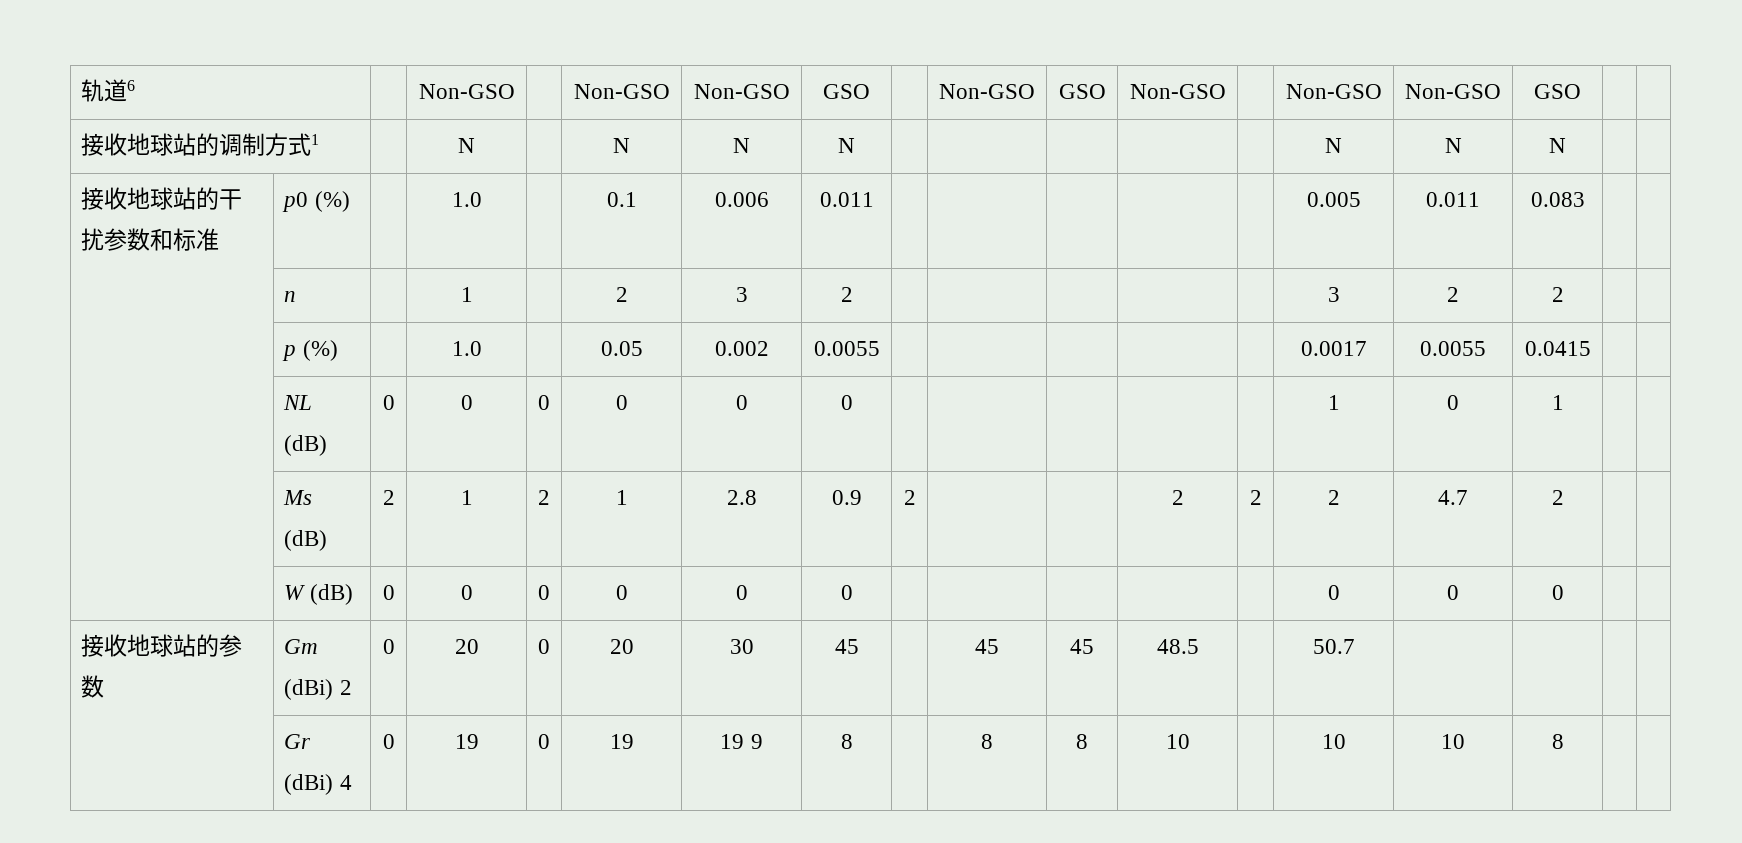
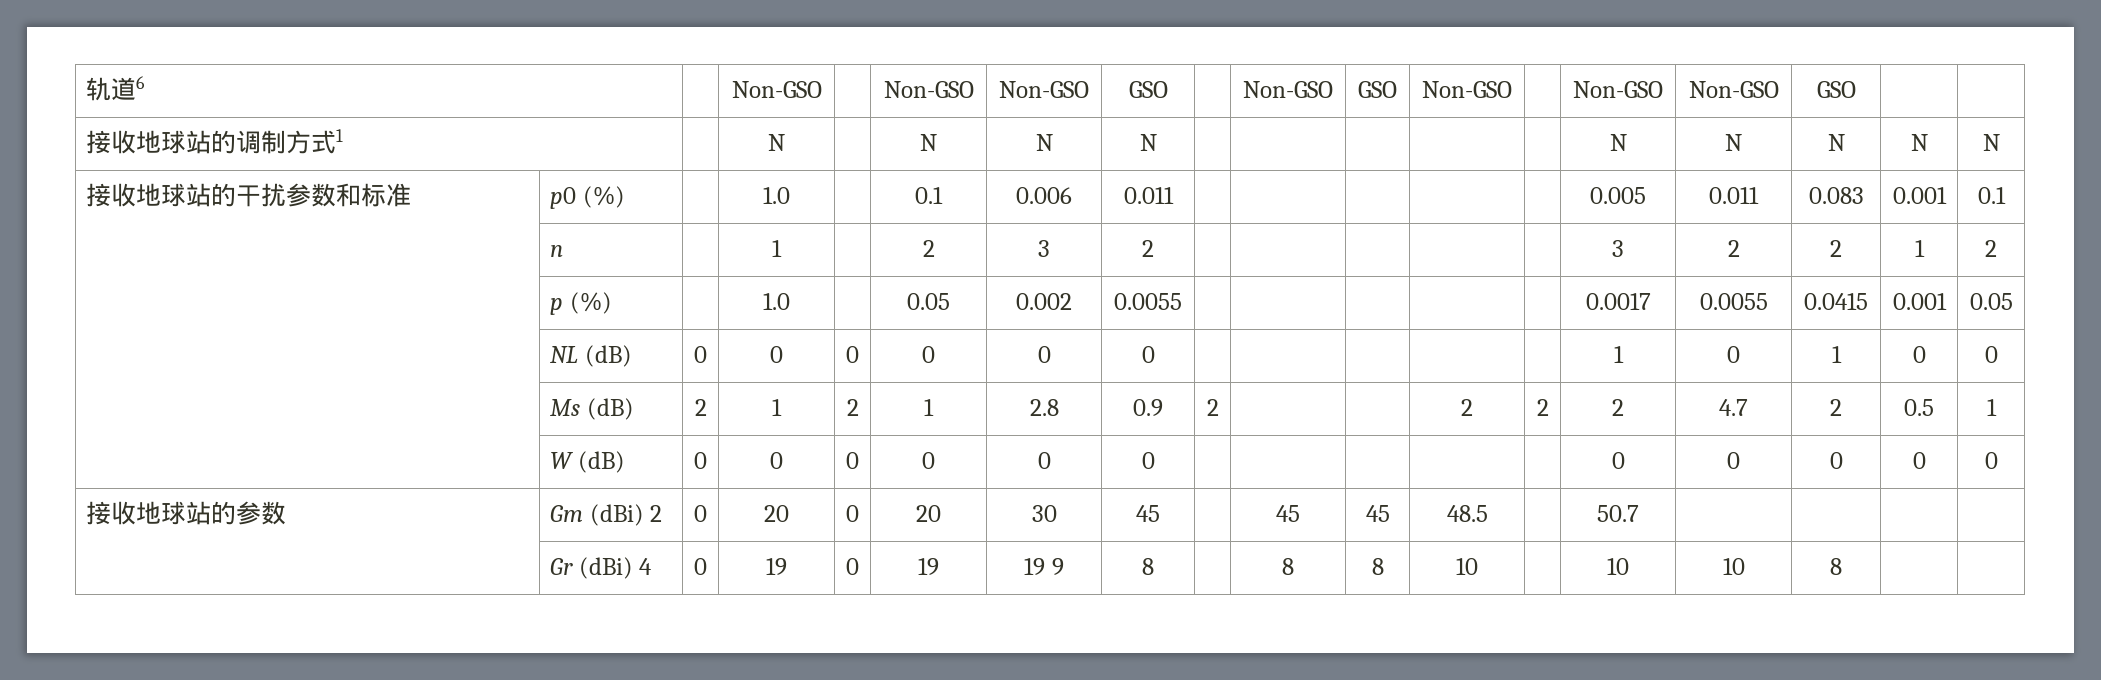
(1566, 145) | -> [1910,134,1928,151] [1982,134,2000,151] N | N
(1585, 199) | -> [1892,187,1947,204] [1977,187,2006,204] 0.001 | 0.1
(1564, 294) | -> [1914,240,1925,257] [1985,240,1997,257] 1 | 2
(1591, 348) | -> [1892,293,1947,310] [1969,293,2013,310] 0.001 | 0.05
(1564, 402) | -> [1912,346,1926,363] [1984,346,1998,363] 0 | 0
(1564, 497) | -> [1904,399,1934,416] [1986,399,1997,416] 0.5 | 1
(1564, 592) | -> [1912,452,1926,469] [1984,452,1998,469] 0 | 0

